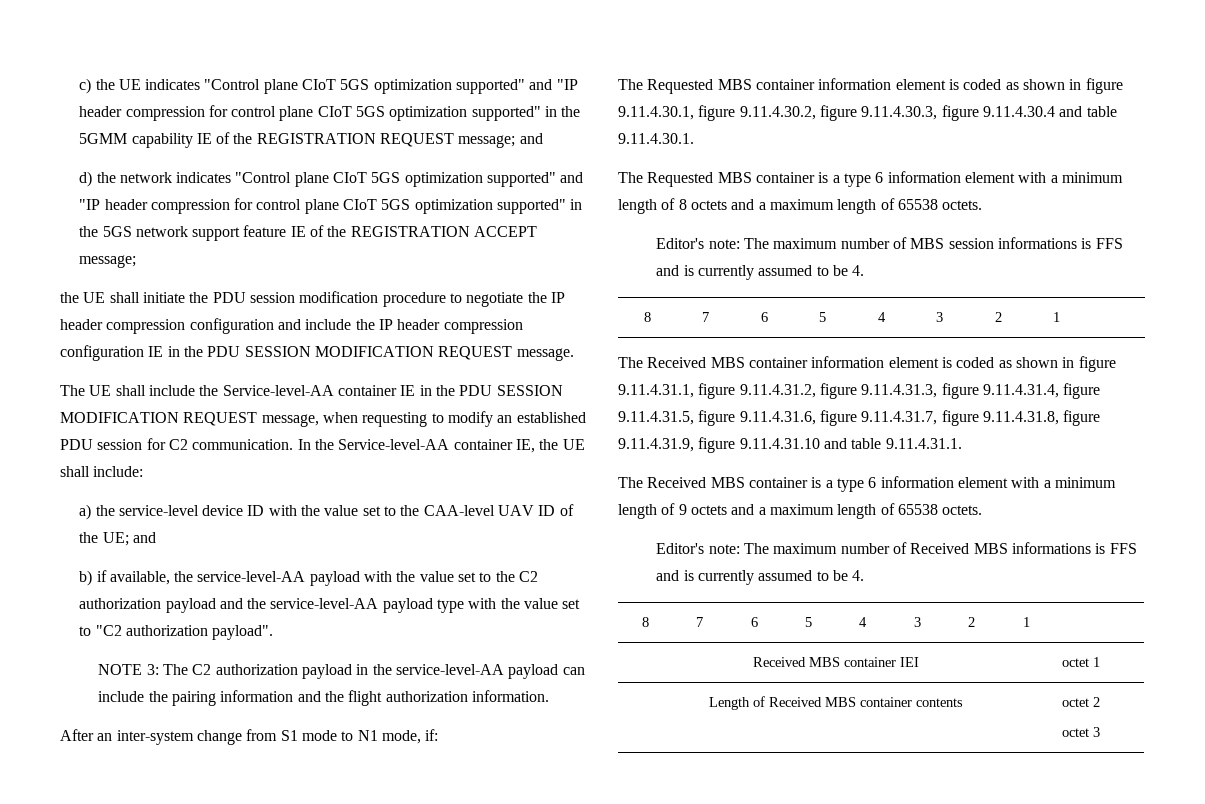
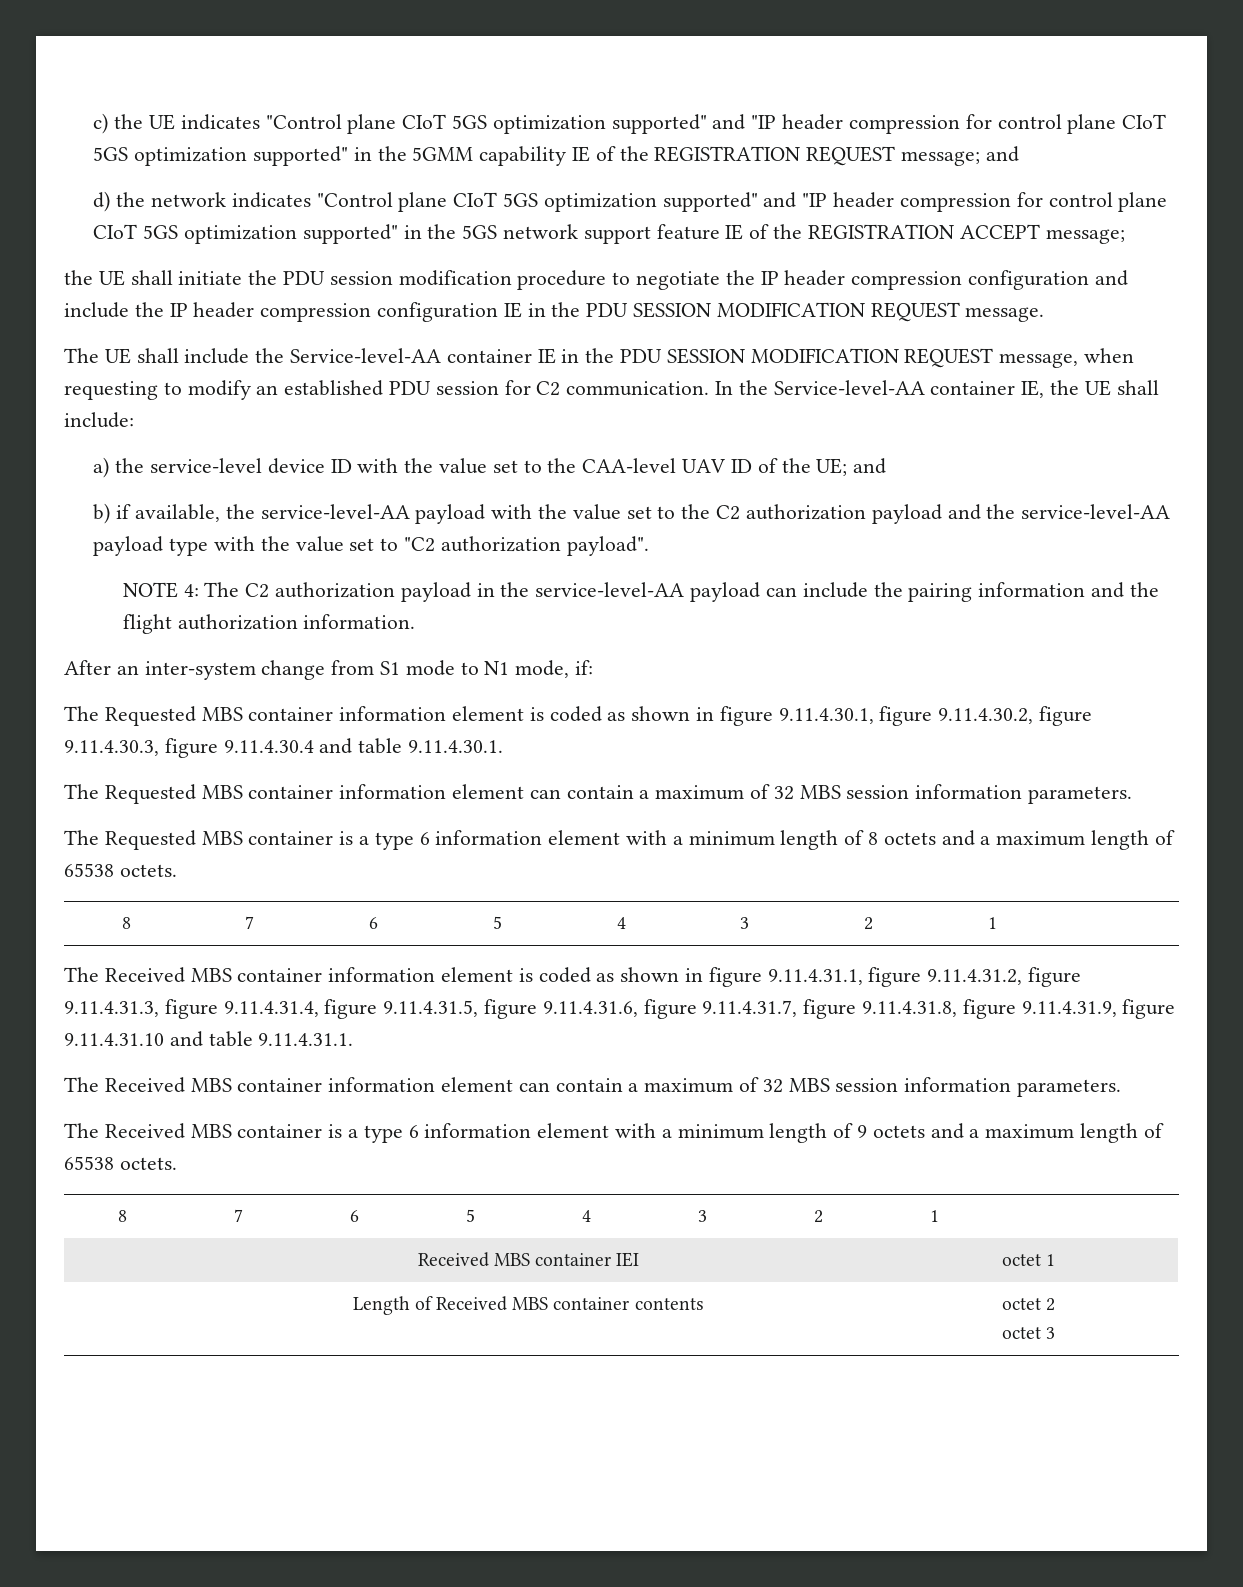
[146,664,159,675] 3: -> [183,584,199,597] 4:
(694, 138) none -> [64,784,1133,804] // The Requested MBS container information element can contain a maximum of 32 MBS session information parameters.
[656,237,1123,249] [656,265,865,280] // Editor's note: The maximum number of MBS session informations is FFS and is currently assumed to be 4. -> (177, 870) none
(962, 443) none -> [64,1077,1122,1097] // The Received MBS container information element can contain a maximum of 32 MBS session information parameters.
[656,542,1137,554] [656,570,865,585] // Editor's note: The maximum number of Received MBS informations is FFS and is currently assumed to be 4. -> (177, 1163) none

